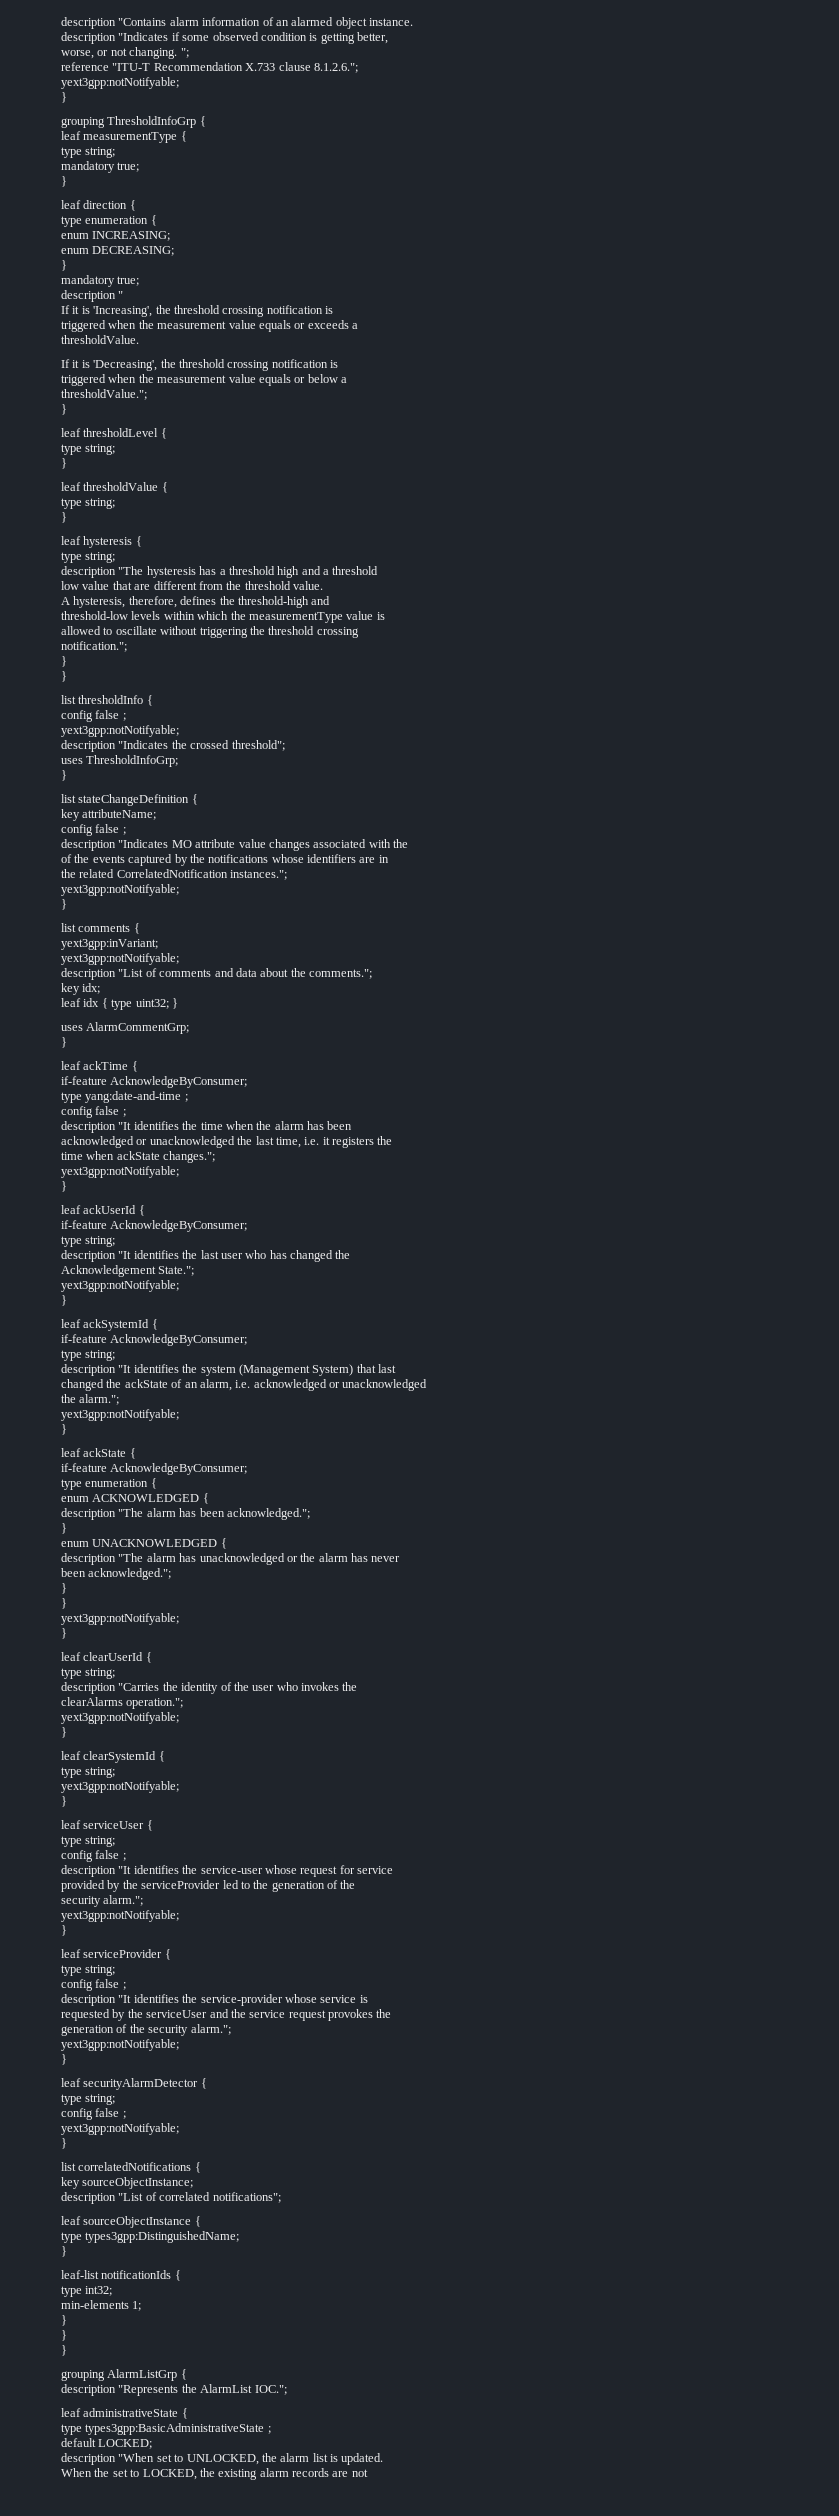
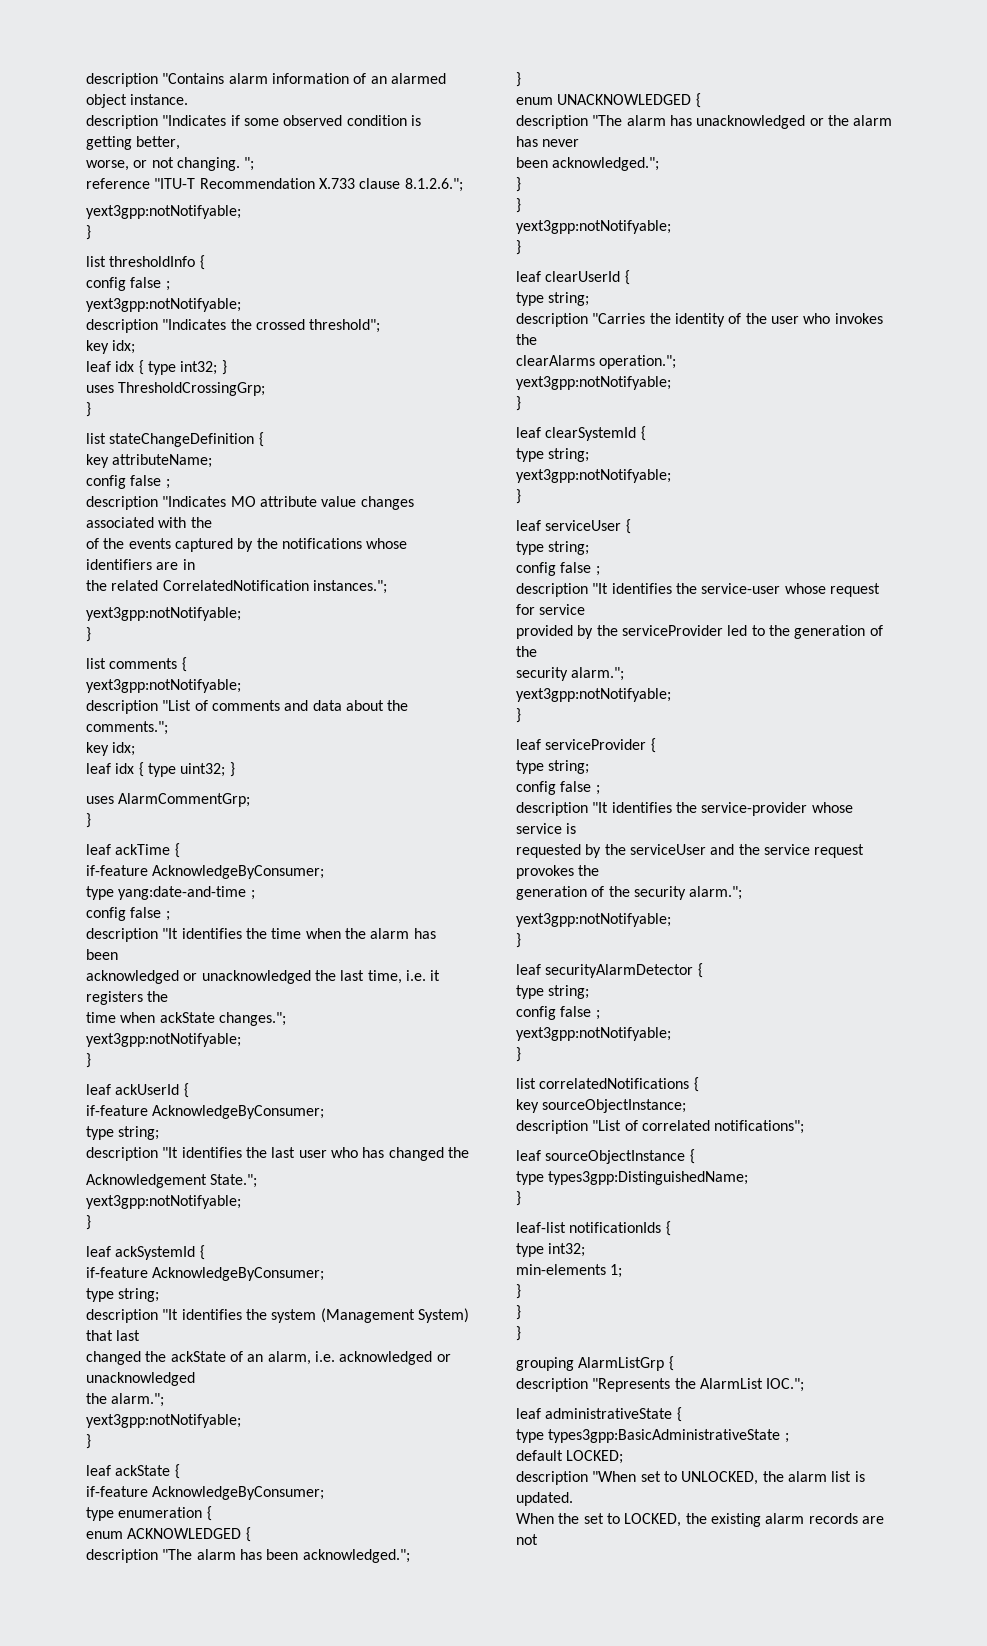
[61,116,206,128] [61,131,187,143] [61,147,116,158] [61,161,140,173] [61,176,67,187] [61,200,136,211] [61,215,157,227] [61,231,171,241] [61,246,175,256] [61,260,67,271] [61,275,140,287] [61,290,124,302] [61,305,333,317] [61,320,358,332] [61,335,139,344] [61,359,338,371] [61,374,347,386] [61,389,147,400] [61,404,67,415] [61,428,167,439] [61,444,116,455] [61,458,67,469] [61,482,168,493] [61,498,116,509] [61,512,67,523] [61,536,142,548] [61,552,116,563] [61,566,379,578] [61,581,323,590] [61,596,331,608] [61,611,385,623] [61,626,359,638] [61,641,127,652] [61,656,67,667] [61,671,67,682] // grouping ThresholdInfoGrp { // leaf measurementType { // type string; // mandatory true; // } // leaf direction { // type enumeration { // enum INCREASING; // enum DECREASING; // } // mandatory true; // description " // If it is 'Increasing', the threshold crossing notification is // triggered when the measurement value equals or exceeds a // thresholdValue. // If it is 'Decreasing', the threshold crossing notification is // triggered when the measurement value equals or below a // thresholdValue."; // } // leaf thresholdLevel { // type string; // } // leaf thresholdValue { // type string; // } // leaf hysteresis { // type string; // description "The hysteresis has a threshold high and a threshold // low value that are different from the threshold value. // A hysteresis, therefore, defines the threshold-high and // threshold-low levels within which the measurementType value is // allowed to oscillate without triggering the threshold crossing // notification."; // } // } -> (91, 232) none
[61,755,179,767] // uses ThresholdInfoGrp; -> [86,340,136,354] [86,360,227,375] [86,382,266,396] // key idx; // leaf idx { type int32; } // uses ThresholdCrossingGrp;
[61,939,158,950] // yext3gpp:inVariant; -> (187, 664) none

